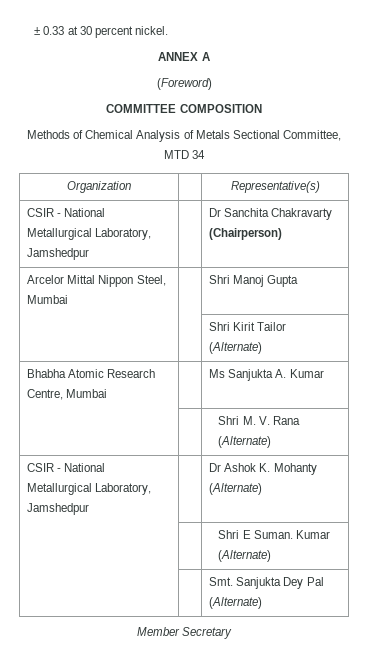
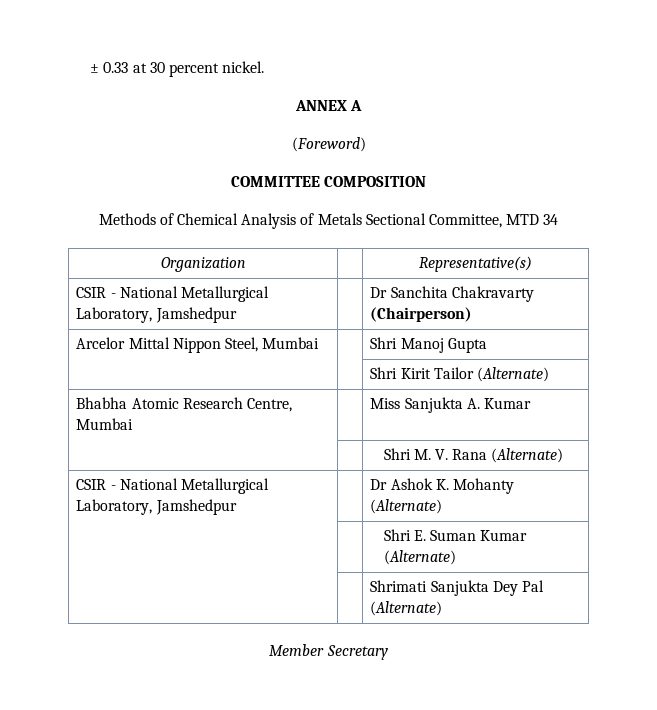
[209,369,226,378] Ms -> [370,398,401,409] Miss
[242,530,293,539] E Suman. -> [413,530,477,541] E. Suman
[209,577,234,586] Smt. -> [370,580,428,592] Shrimati

